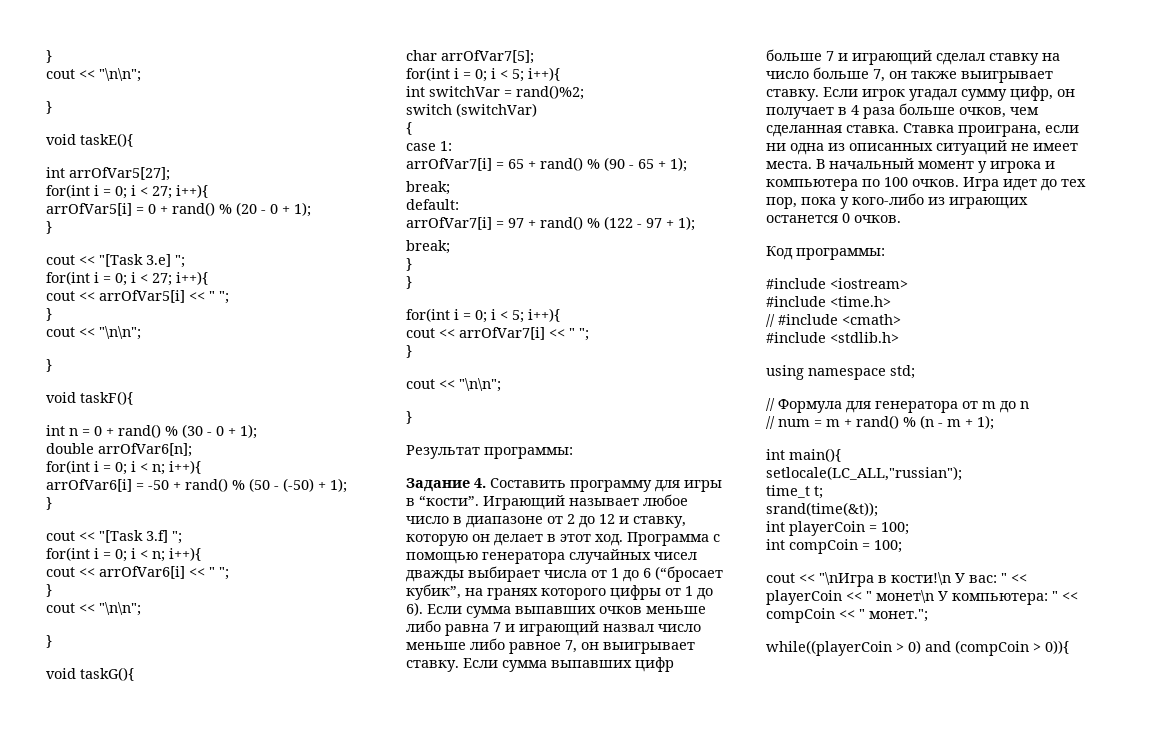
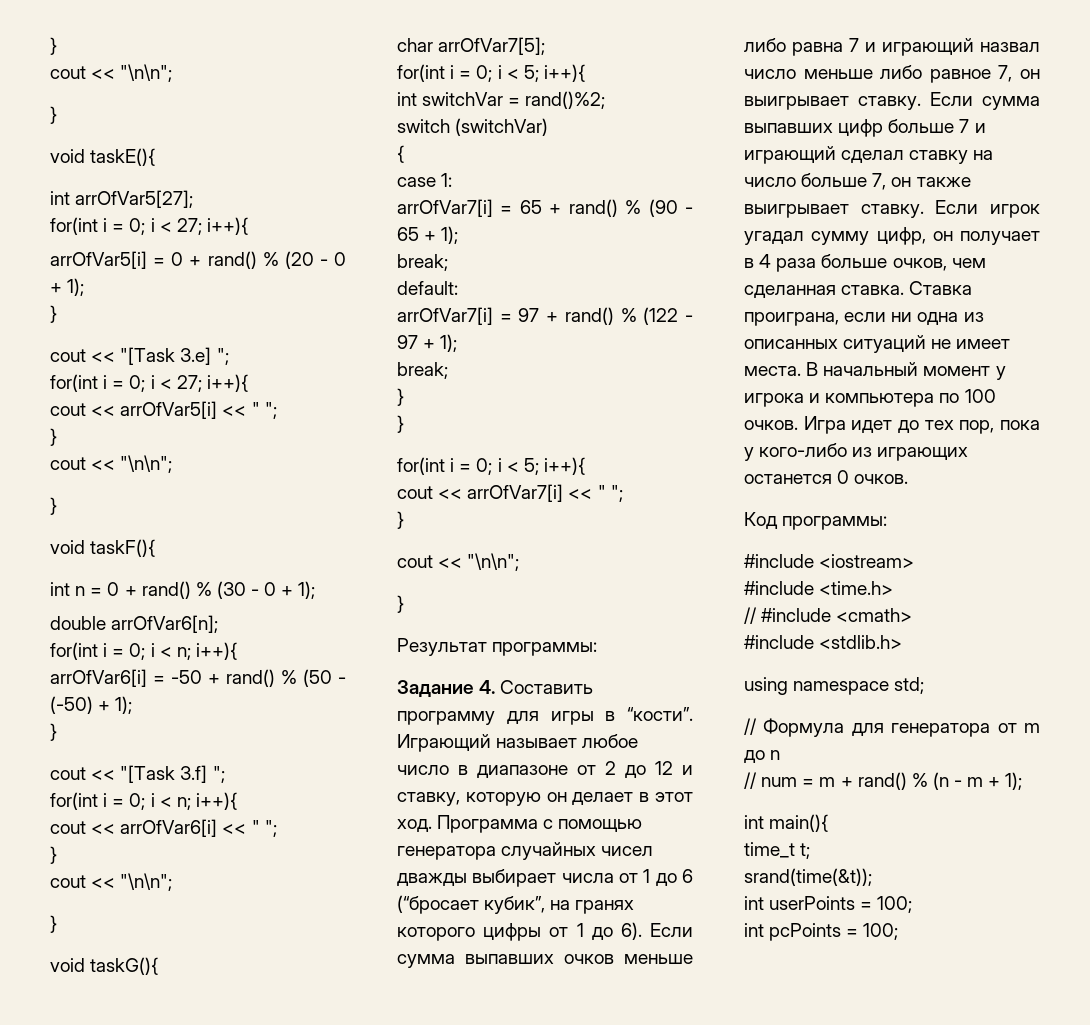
[766,466,962,481] // setlocale(LC_ALL,"russian"); -> (829, 823) none
[789,521,865,536] playerCoin -> [769,896,856,910] userPoints
[789,539,902,554] [766,572,1027,587] [766,590,1078,605] [766,608,928,623] [766,640,1069,656] compCoin = 100; // cout << "\nИгра в кости!\n У вас: " << playerCoin << " монет\n У компьютера: " << compCoin << " монет."; // while((playerCoin > 0) and (compCoin > 0)){ -> [769,923,899,941] pcPoints = 100;

